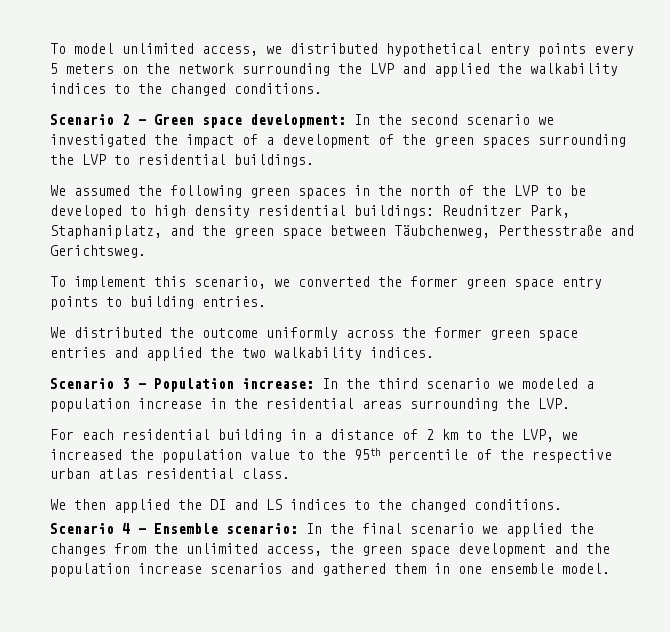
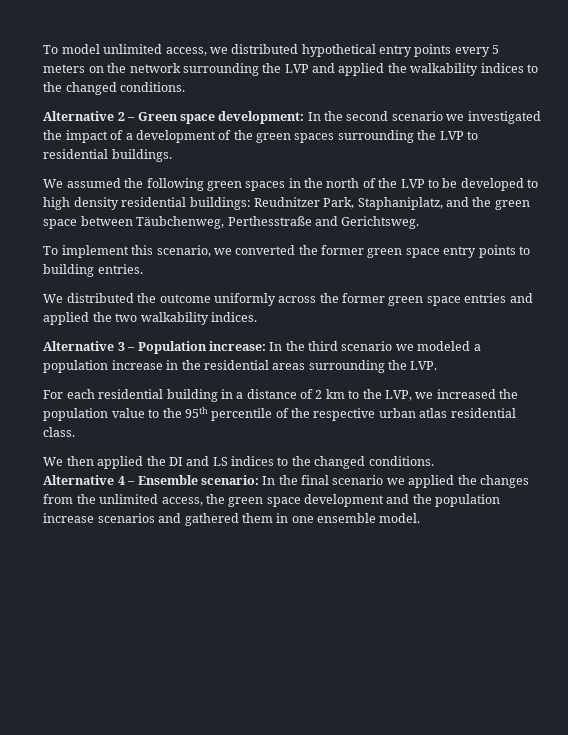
[50,114,115,125] Scenario -> [43,111,115,121] Alternative
[50,378,115,389] Scenario -> [43,341,115,351] Alternative
[50,523,115,534] Scenario -> [43,475,115,485] Alternative

